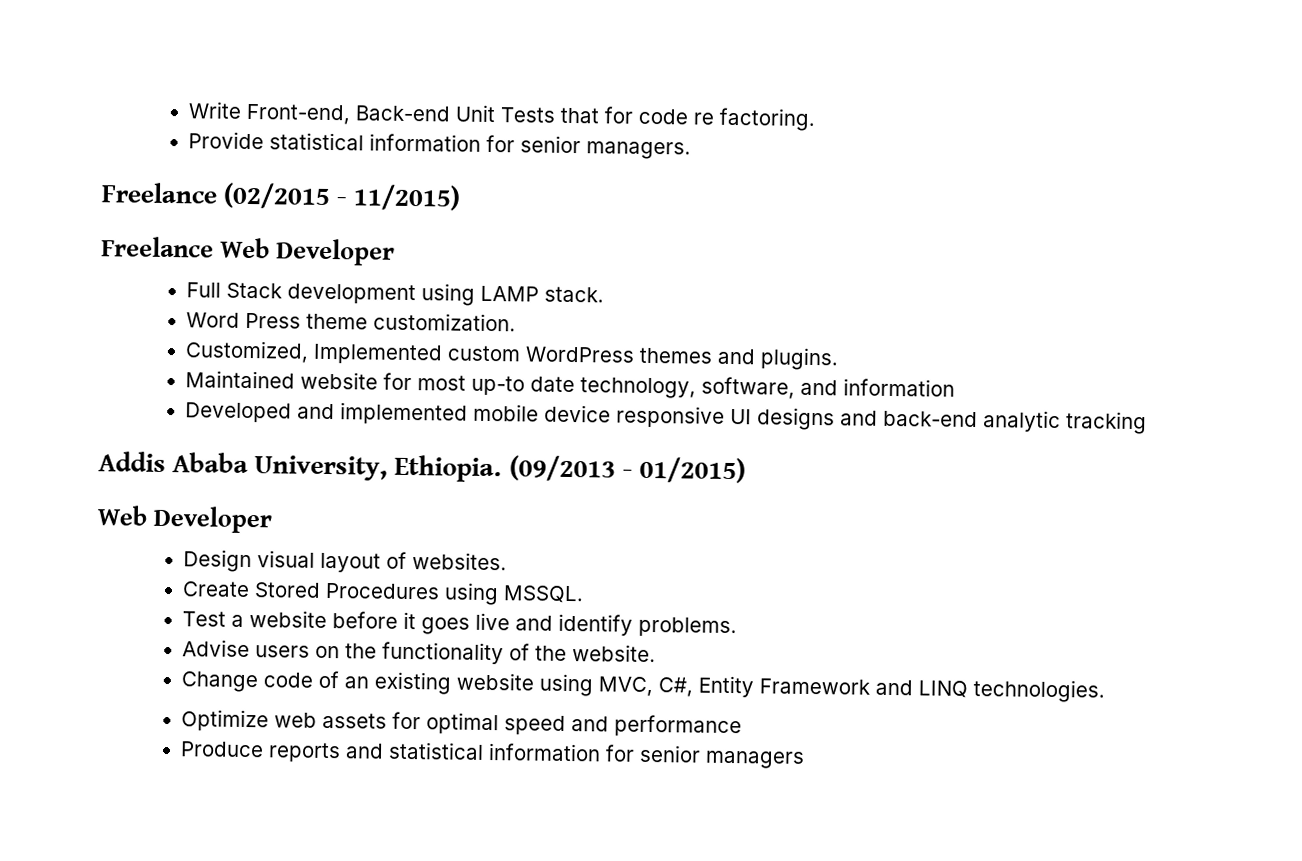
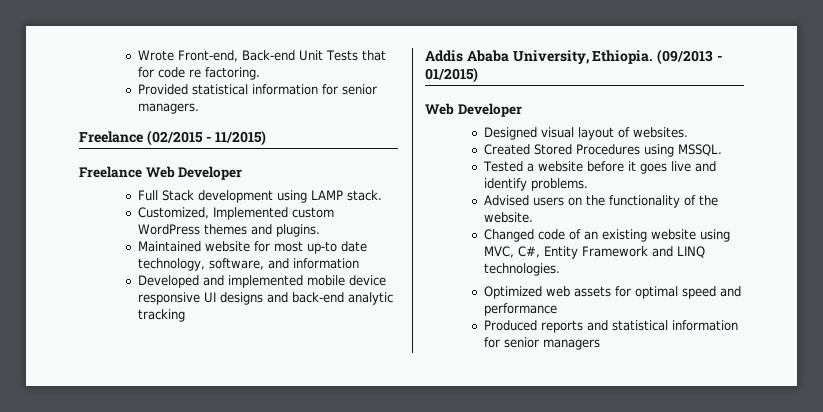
[188,101,243,119] Write -> [137,50,174,61] Wrote
[188,131,265,150] Provide -> [137,84,188,95] Provided
[186,312,517,332] // Word Press theme customization. -> (382, 195) none
[183,549,253,573] Design -> [483,127,537,140] Designed
[182,581,251,598] Create -> [483,144,530,155] Created
[182,611,227,627] Test -> [482,161,523,172] Tested
[182,639,251,658] Advise -> [483,195,529,206] Advised
[181,671,259,693] Change -> [483,229,534,242] Changed
[181,709,270,732] Optimize -> [483,286,542,299] Optimized
[180,741,265,758] Produce -> [483,320,537,331] Produced

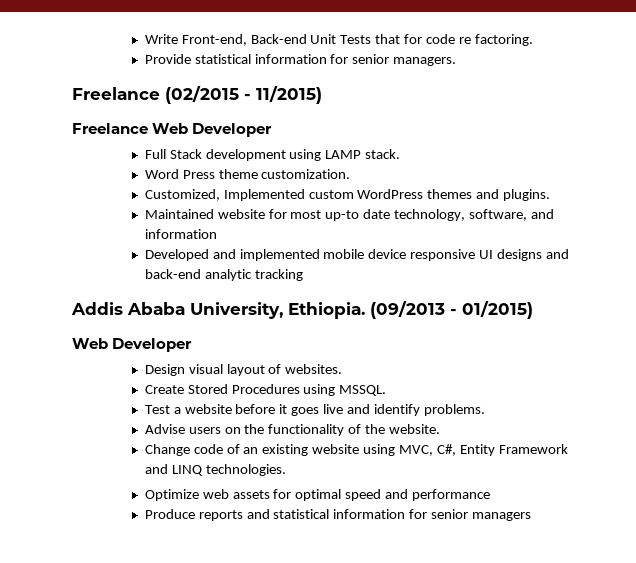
[137,50,174,61] Wrote -> [144,34,178,44] Write
[137,84,188,95] Provided -> [144,54,191,64] Provide
(382, 195) none -> [144,169,351,179] // Word Press theme customization.
[483,127,537,140] Designed -> [144,364,185,376] Design
[483,144,530,155] Created -> [144,385,184,394] Create
[482,161,523,172] Tested -> [144,405,170,414] Test
[483,195,529,206] Advised -> [144,424,185,434] Advise
[483,229,534,242] Changed -> [144,444,190,456] Change
[483,286,542,299] Optimized -> [144,489,199,501] Optimize
[483,320,537,331] Produced -> [144,509,195,519] Produce

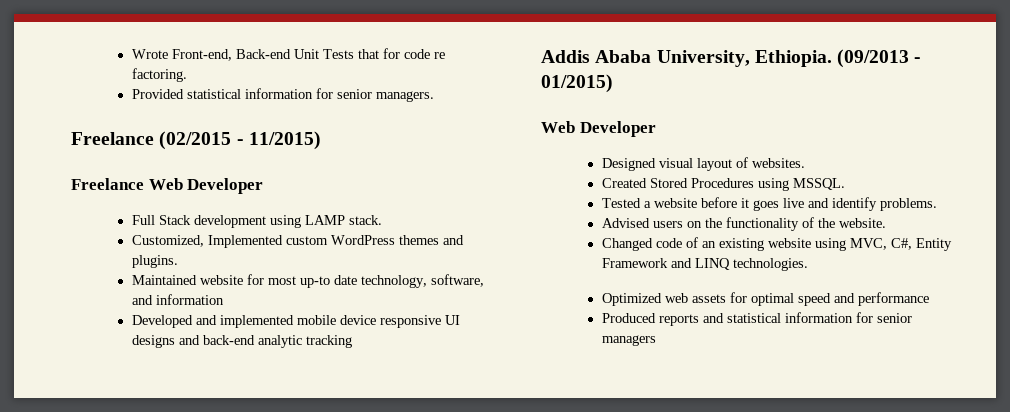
[144,34,178,44] Write -> [131,49,168,59] Wrote
[144,54,191,64] Provide -> [131,89,184,99] Provided
[144,169,351,179] // Word Press theme customization. -> (382, 220) none
[144,364,185,376] Design -> [601,158,656,171] Designed
[144,385,184,394] Create -> [601,178,647,188] Created
[144,405,170,414] Test -> [601,198,641,208] Tested
[144,424,185,434] Advise -> [601,218,650,228] Advised
[144,444,190,456] Change -> [601,238,653,251] Changed
[144,489,199,501] Optimize -> [601,293,662,306] Optimized
[144,509,195,519] Produce -> [601,313,656,323] Produced

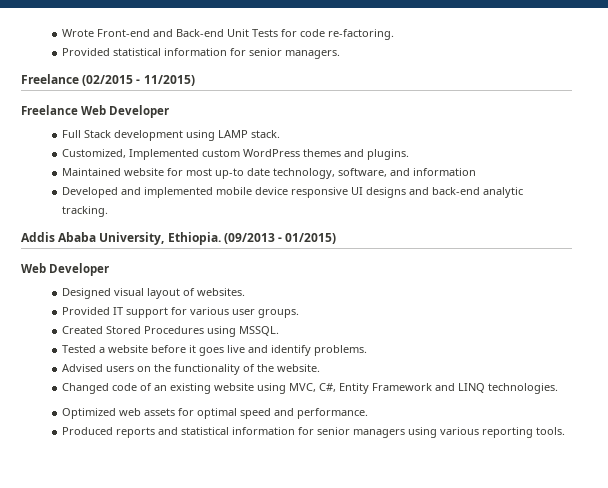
[171,49,232,61] Front-end, -> [97,29,174,37] Front-end and
[357,49,379,59] that -> (279, 33) none
[433,52,445,59] [131,68,187,82] re factoring. -> [328,29,395,40] re-factoring.
[305,335,352,348] tracking -> [62,206,109,217] tracking.
(805, 163) none -> [62,307,300,318] // Provided IT support for various user groups.
[857,292,929,306] performance -> [297,408,369,419] performance.
(656, 340) none -> [408,427,566,438] using various reporting tools.

